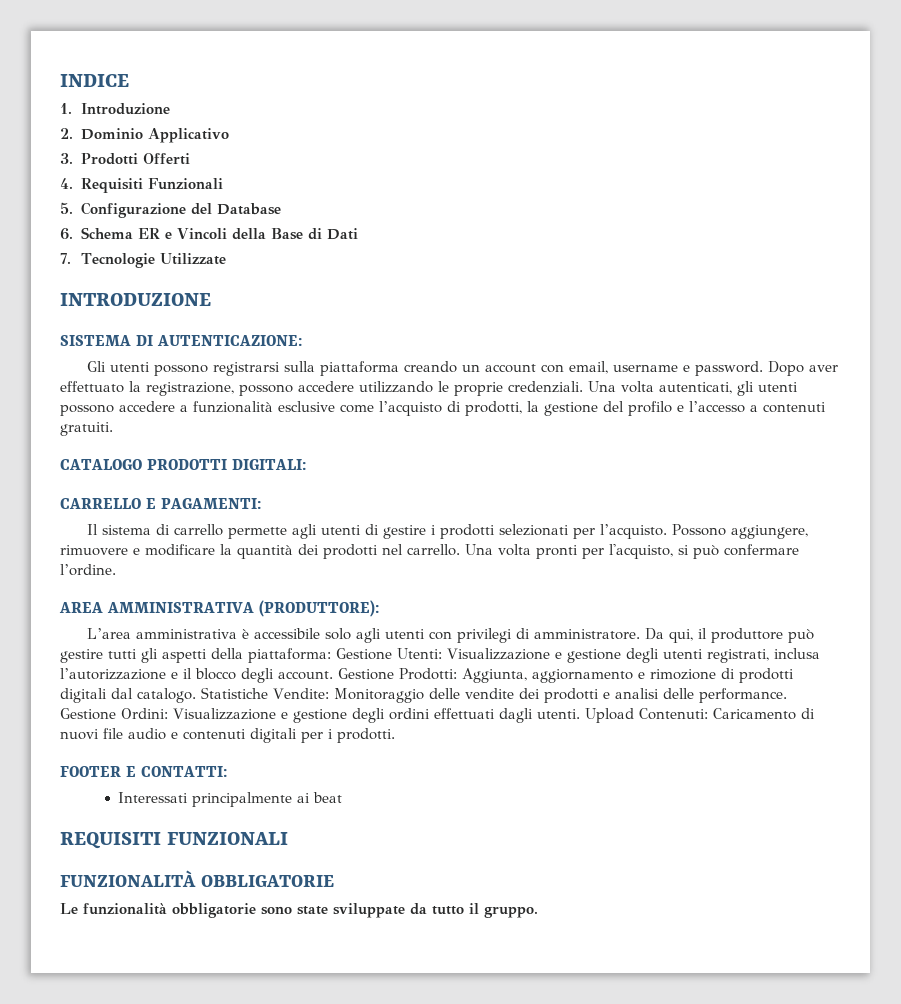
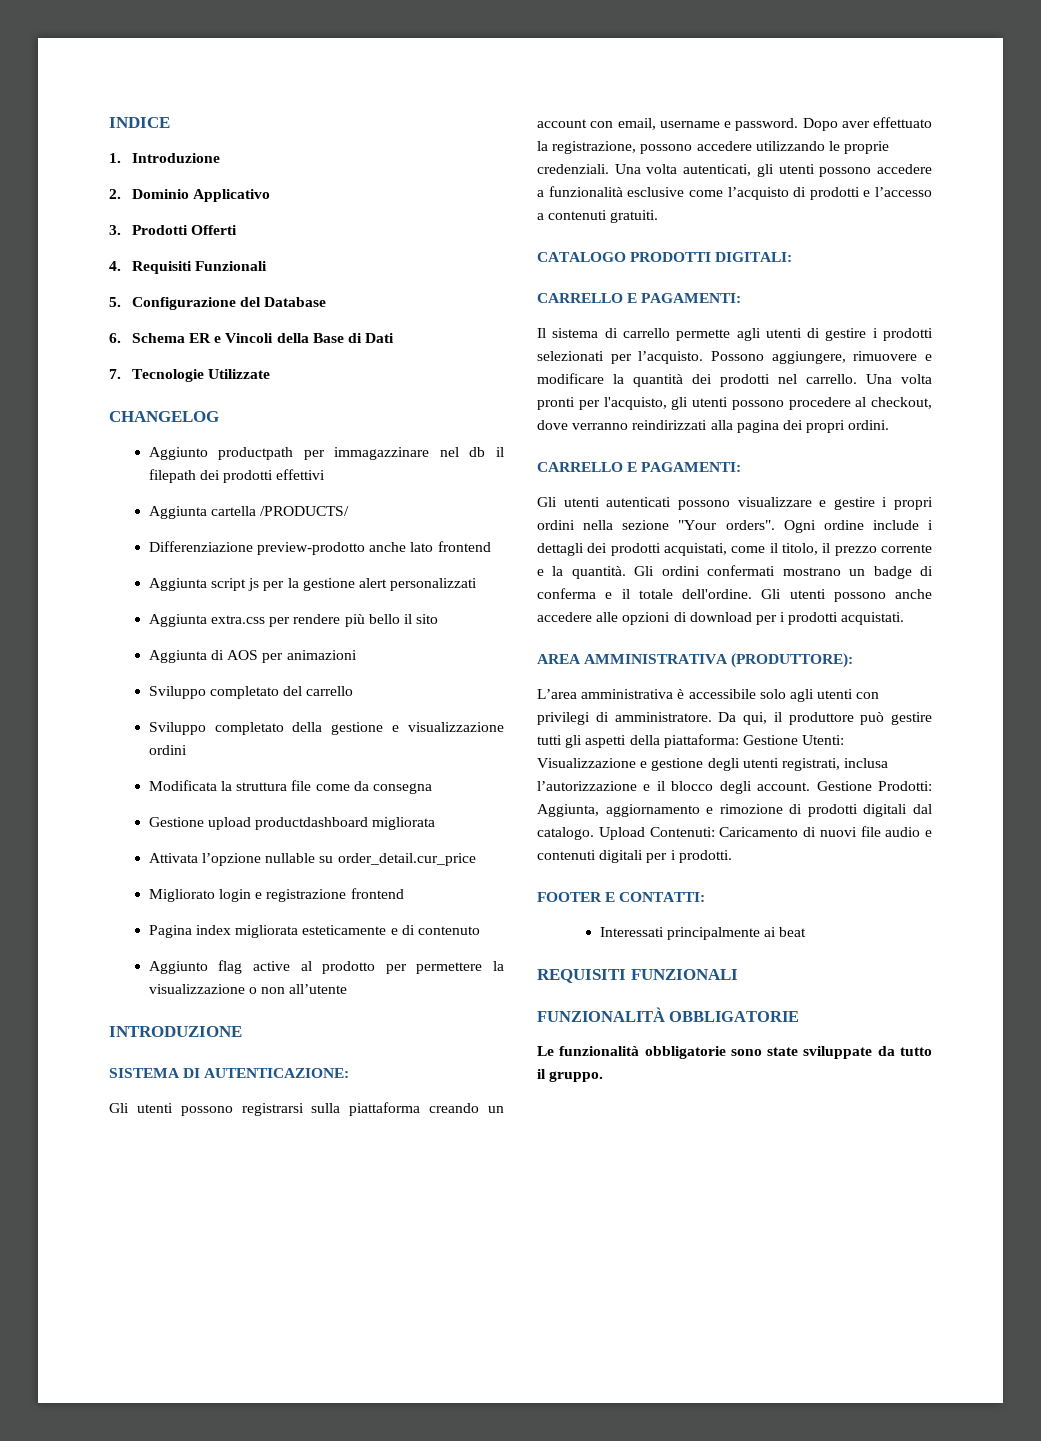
(226, 259) none -> [109,411,219,422] [148,447,504,460] [148,469,326,483] [148,506,350,519] [148,541,491,555] [148,578,478,591] [148,614,439,627] [148,650,357,663] [148,686,354,699] [148,722,504,735] [148,745,187,755] [148,780,432,794] [148,817,436,830] [148,853,476,866] [148,888,404,902] [148,925,480,938] [148,960,504,974] [148,984,348,994] // CHANGELOG // Aggiunto productpath per immagazzinare nel db il filepath dei prodotti effettivi // Aggiunta cartella /PRODUCTS/ // Differenziazione preview-prodotto anche lato frontend // Aggiunta script js per la gestione alert personalizzati // Aggiunta extra.css per rendere più bello il sito // Aggiunta di AOS per animazioni // Sviluppo completato del carrello // Sviluppo completato della gestione e visualizzazione ordini // Modificata la struttura file come da consegna // Gestione upload productdashboard migliorata // Attivata l’opzione nullable su order_detail.cur_price // Migliorato login e registrazione frontend // Pagina index migliorata esteticamente e di contenuto // Aggiunto flag active al prodotto per permettere la visualizzazione o non all’utente
[465,401,672,416] prodotti, la gestione del profilo -> [809,187,860,200] prodotti
[678,544,799,559] [60,564,116,576] si può confermare l’ordine. -> [671,397,932,410] [537,420,890,433] [537,462,742,472] [537,497,933,510] [537,520,933,533] [537,543,932,556] [537,565,933,579] [537,588,932,602] [537,612,905,625] gli utenti possono procedere al checkout, dove verranno reindirizzati alla pagina dei propri ordini. // CARRELLO E PAGAMENTI: // Gli utenti autenticati possono visualizzare e gestire i propri ordini nella sezione "Your orders". Ogni ordine include i dettagli dei prodotti acquistati, come il titolo, il prezzo corrente e la quantità. Gli ordini confermati mostrano un badge di conferma e il totale dell'ordine. Gli utenti possono anche accedere alle opzioni di download per i prodotti acquistati.
[201,687,787,703] [60,708,580,723] Statistiche Vendite: Monitoraggio delle vendite dei prodotti e analisi delle performance. Gestione Ordini: Visualizzazione e gestione degli ordini effettuati dagli utenti. -> (594, 833) none

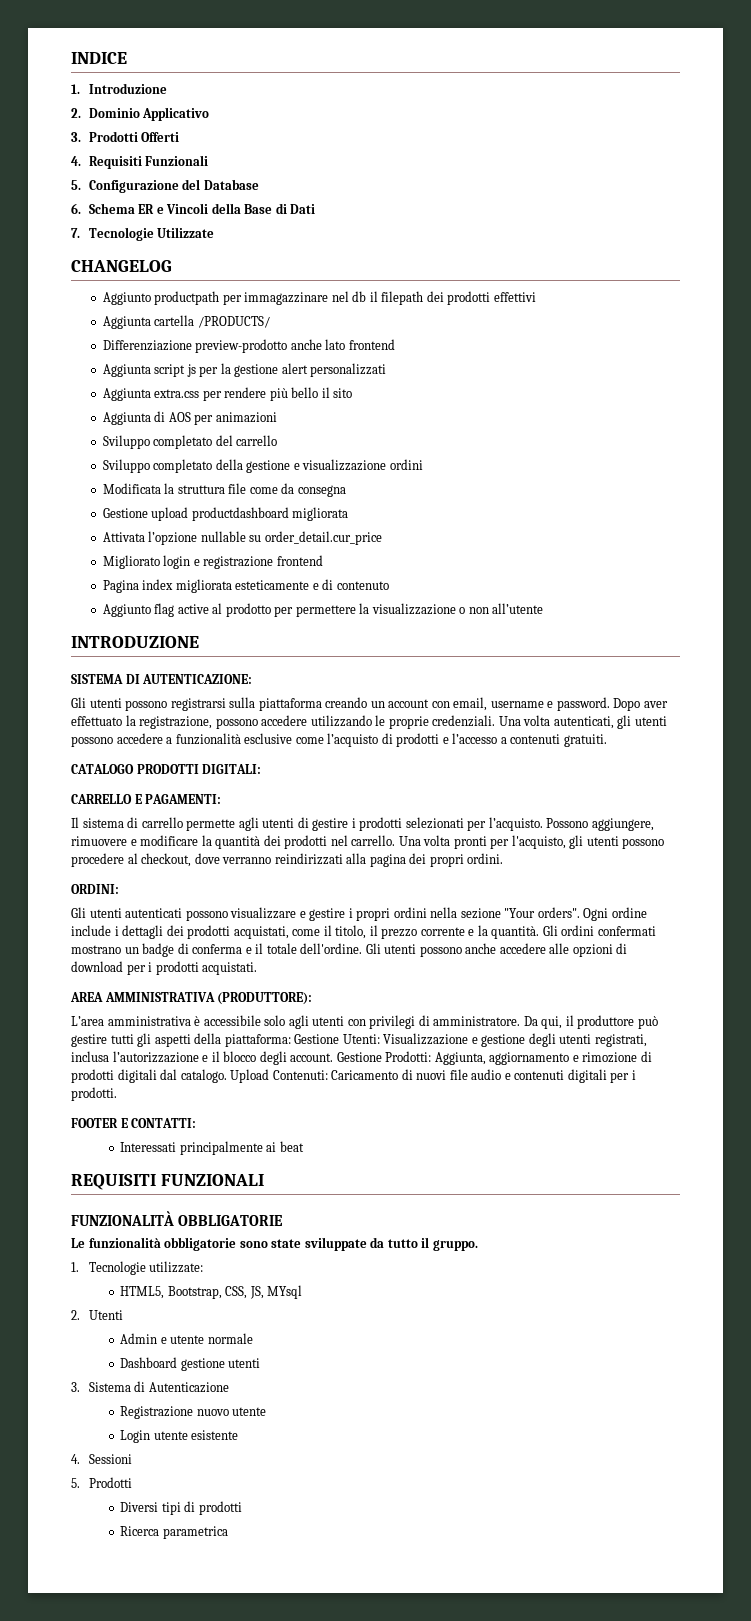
[537,462,742,472] CARRELLO E PAGAMENTI: -> [71,884,119,894] ORDINI:
(604, 1076) none -> [71,1261,204,1275] [120,1285,303,1299] [71,1310,123,1320] [120,1333,253,1344] [120,1357,261,1371] [71,1381,229,1393] [120,1406,267,1419] [120,1430,239,1443] [71,1454,132,1464] [71,1477,132,1488] [120,1501,242,1515] [120,1526,228,1539] // 1. Tecnologie utilizzate: // HTML5, Bootstrap, CSS, JS, MYsql // 2. Utenti // Admin e utente normale // Dashboard gestione utenti // 3. Sistema di Autenticazione // Registrazione nuovo utente // Login utente esistente // 4. Sessioni // 5. Prodotti // Diversi tipi di prodotti // Ricerca parametrica

